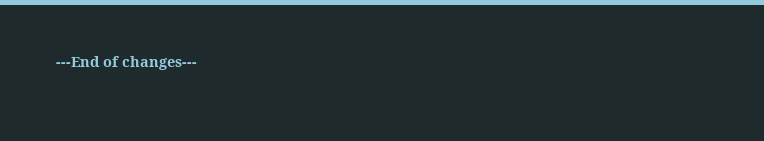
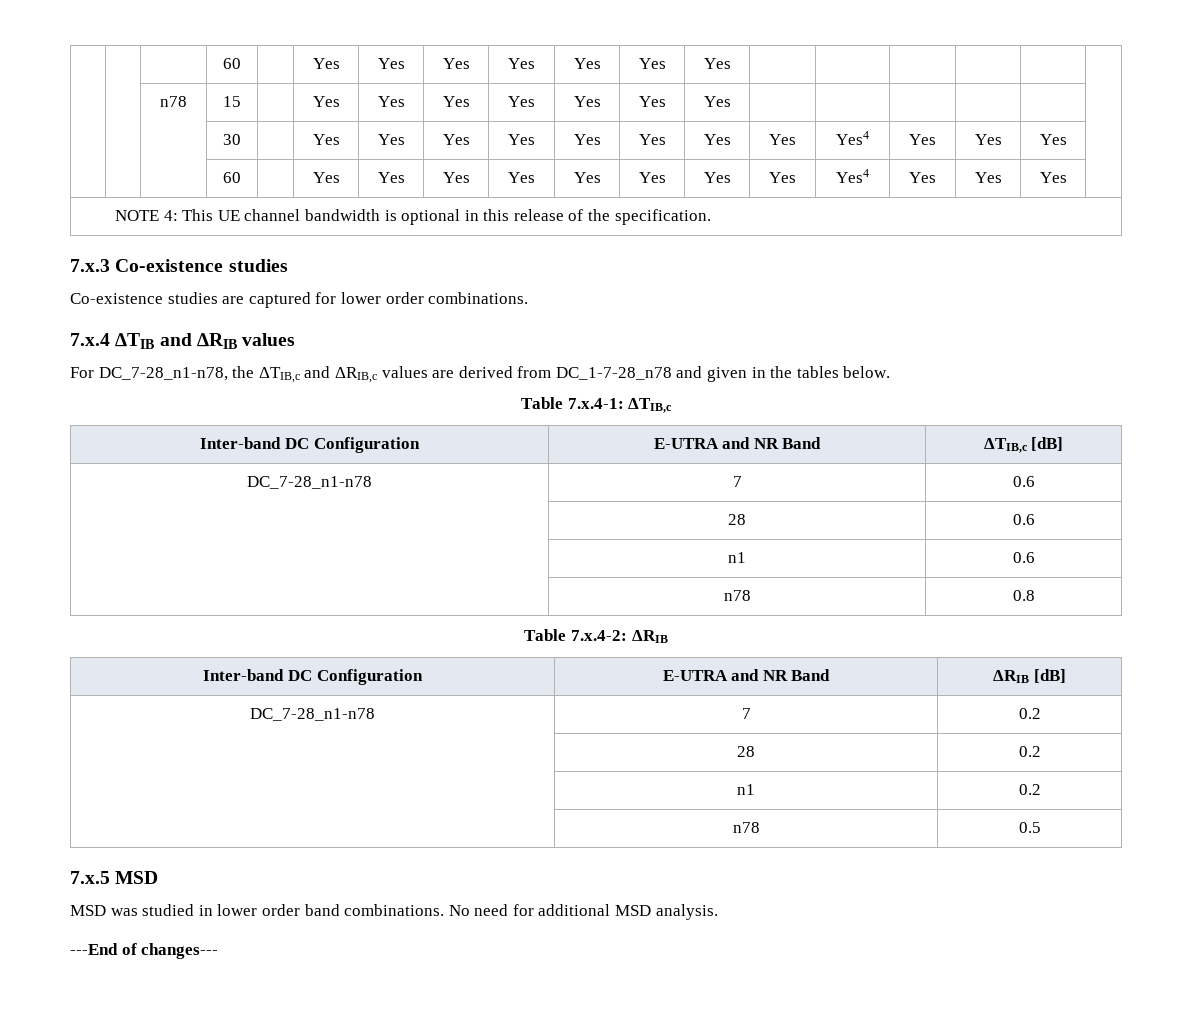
(56, 61) none -> [223,58,241,69] [312,58,340,69] [377,58,405,69] [442,58,470,69] [508,58,535,69] [573,58,601,69] [638,58,666,69] [703,58,731,69] [160,96,187,107] [223,96,241,107] [312,96,340,107] [377,96,405,107] [442,96,470,107] [508,96,535,107] [573,96,601,107] [638,96,666,107] [703,96,731,107] [223,134,241,145] [312,134,340,145] [377,134,405,145] [442,134,470,145] [508,134,535,145] [573,134,601,145] [638,134,666,145] [703,134,731,145] [769,134,796,145] [836,131,869,145] [909,134,936,145] [974,134,1002,145] [1039,134,1067,145] [223,172,241,183] [312,172,340,183] [377,172,405,183] [442,172,470,183] [508,172,535,183] [573,172,601,183] [638,172,666,183] [703,172,731,183] [769,172,796,183] [836,169,869,183] [909,172,936,183] [974,172,1002,183] [1039,172,1067,183] [114,209,711,225] [70,259,288,272] [70,292,529,308] [70,333,296,349] [70,366,891,383] [520,397,673,413] [200,437,420,453] [653,437,822,449] [983,437,1064,453] [247,476,372,489] [732,476,742,487] [1012,476,1035,487] [728,514,746,525] [1012,514,1035,525] [728,552,746,563] [1012,552,1035,563] [723,590,751,601] [1012,590,1035,601] [524,629,668,643] [203,669,423,685] [662,669,831,681] [993,669,1066,683] [250,708,375,721] [741,708,751,719] [1018,708,1041,719] [737,746,755,757] [1018,746,1041,757] [737,784,755,795] [1018,784,1041,795] [732,822,760,833] [1018,822,1041,833] [70,871,159,884] [70,904,718,920] | | | 60 | | Yes | Yes | Yes | Yes | Yes | Yes | Yes | | | | | | // | | n78 | 15 | | Yes | Yes | Yes | Yes | Yes | Yes | Yes | | | | | | // | | | 30 | | Yes | Yes | Yes | Yes | Yes | Yes | Yes | Yes | Yes4 | Yes | Yes | Yes | // | | | 60 | | Yes | Yes | Yes | Yes | Yes | Yes | Yes | Yes | Yes4 | Yes | Yes | Yes | // NOTE 4: This UE channel bandwidth is optional in this release of the specification. // 7.x.3 Co-existence studies // Co-existence studies are captured for lower order combinations. // 7.x.4 ∆TIB and ∆RIB values // For DC_7-28_n1-n78, the ΔTIB,c and ΔRIB,c values are derived from DC_1-7-28_n78 and given in the tables below. // Table 7.x.4-1: ΔTIB,c // Inter-band DC Configuration | E-UTRA and NR Band | ΔTIB,c [dB] // DC_7-28_n1-n78 | 7 | 0.6 // | 28 | 0.6 // | n1 | 0.6 // | n78 | 0.8 // Table 7.x.4-2: ΔRIB // Inter-band DC Configuration | E-UTRA and NR Band | ΔRIB [dB] // DC_7-28_n1-n78 | 7 | 0.2 // | 28 | 0.2 // | n1 | 0.2 // | n78 | 0.5 // 7.x.5 MSD // MSD was studied in lower order band combinations. No need for additional MSD analysis. //

